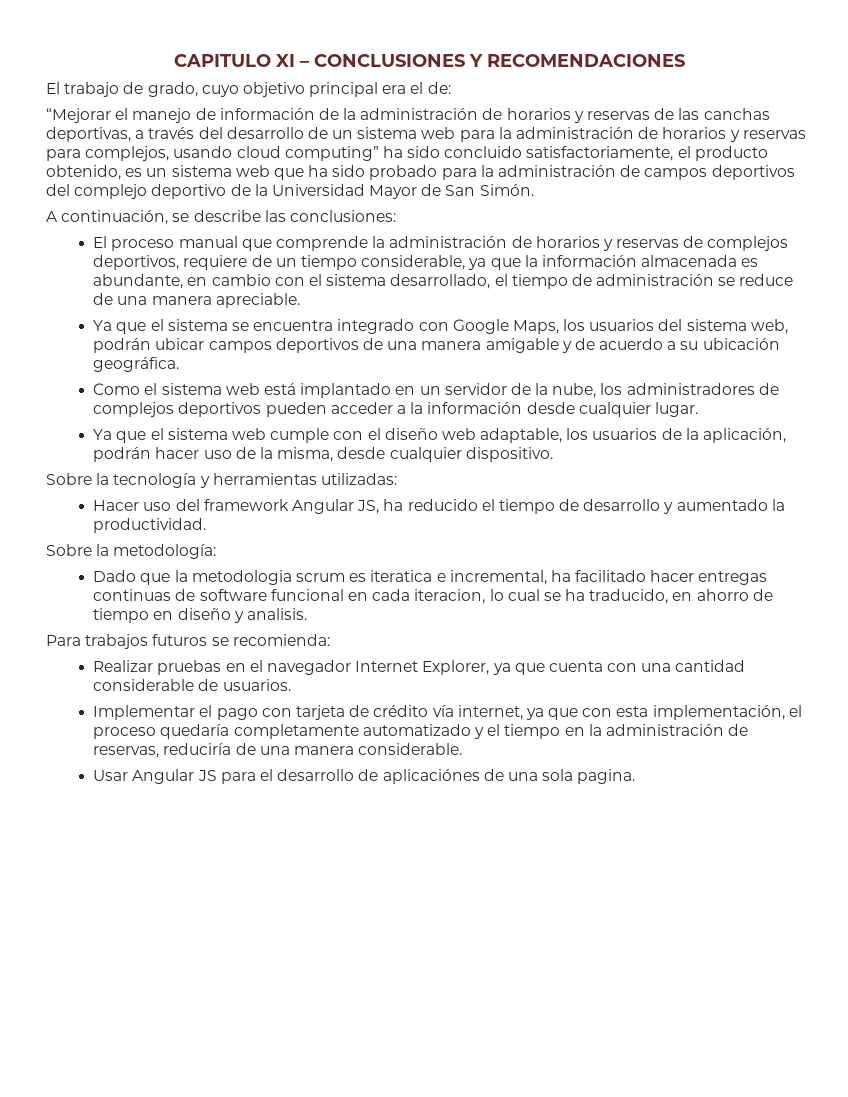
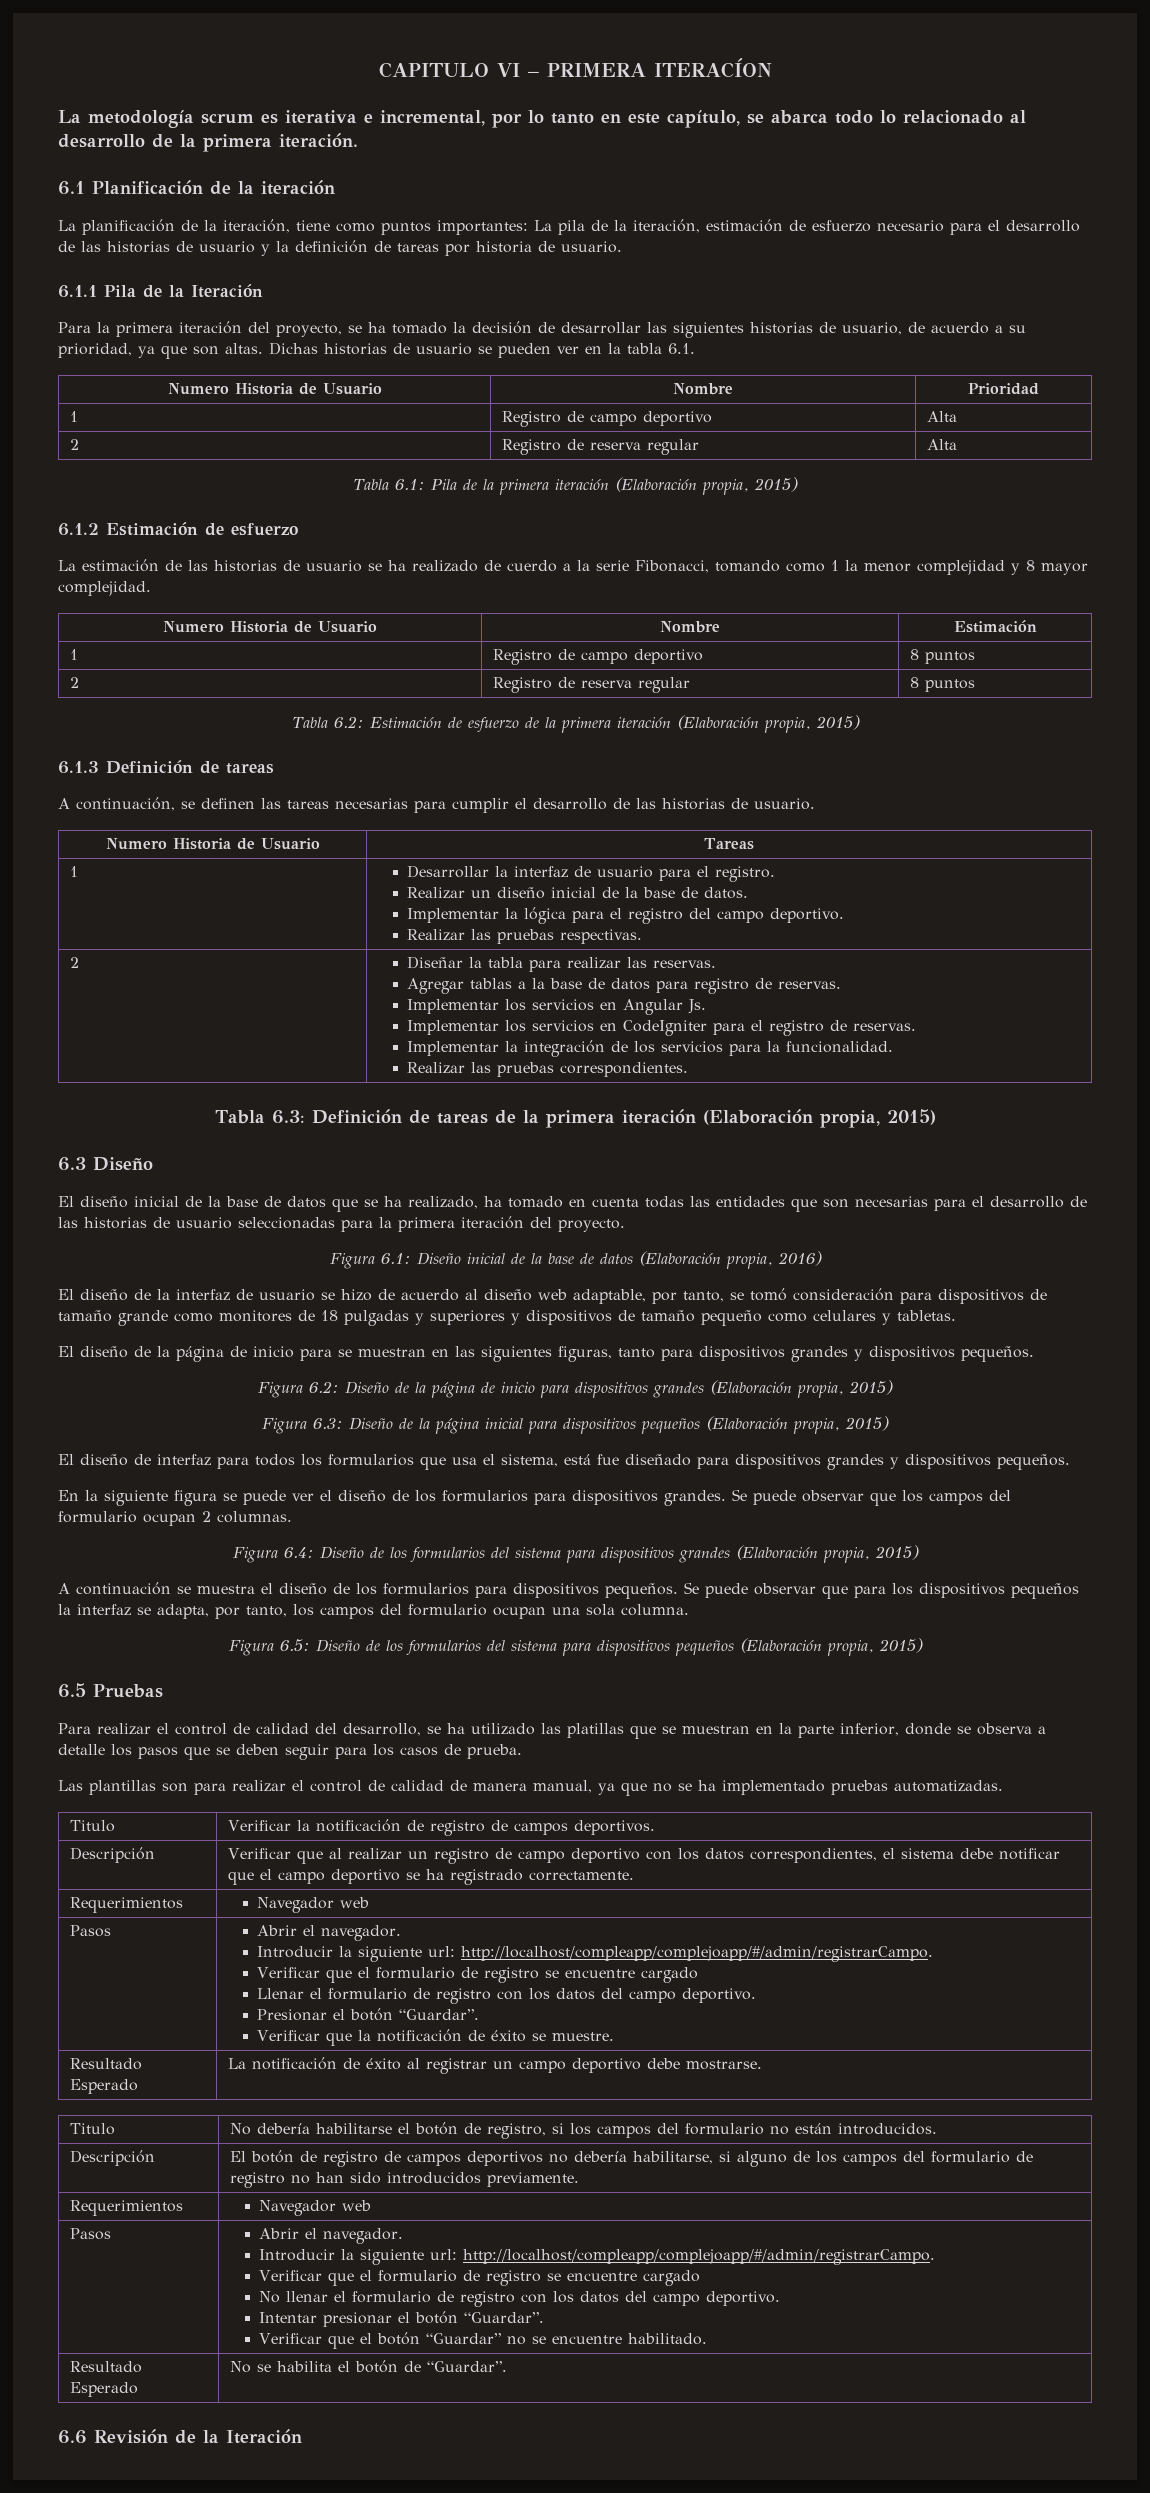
[276,54,685,67] [46,82,451,97] [46,108,770,123] [46,127,806,142] [46,146,768,161] [46,165,795,180] [46,184,534,199] [46,210,396,225] [93,236,789,251] [93,255,759,270] [93,274,794,289] [93,293,300,308] [93,319,788,334] [93,338,780,353] [93,357,180,372] [93,383,779,398] [93,402,698,417] [93,428,787,443] [93,447,553,462] [46,473,397,488] [93,499,785,514] [93,518,207,533] [46,544,217,559] [93,570,768,585] [93,589,773,604] [93,608,307,623] [46,634,330,649] [93,660,746,675] [93,679,291,691] [93,705,802,720] [93,724,749,739] [93,743,463,758] [93,769,636,784] XI – CONCLUSIONES Y RECOMENDACIONES // El trabajo de grado, cuyo objetivo principal era el de: // “Mejorar el manejo de información de la administración de horarios y reservas de las canchas deportivas, a través del desarrollo de un sistema web para la administración de horarios y reservas para complejos, usando cloud computing” ha sido concluido satisfactoriamente, el producto obtenido, es un sistema web que ha sido probado para la administración de campos deportivos del complejo deportivo de la Universidad Mayor de San Simón. // A continuación, se describe las conclusiones: // El proceso manual que comprende la administración de horarios y reservas de complejos deportivos, requiere de un tiempo considerable, ya que la información almacenada es abundante, en cambio con el sistema desarrollado, el tiempo de administración se reduce de una manera apreciable. // Ya que el sistema se encuentra integrado con Google Maps, los usuarios del sistema web, podrán ubicar campos deportivos de una manera amigable y de acuerdo a su ubicación geográfica. // Como el sistema web está implantado en un servidor de la nube, los administradores de complejos deportivos pueden acceder a la información desde cualquier lugar. // Ya que el sistema web cumple con el diseño web adaptable, los usuarios de la aplicación, podrán hacer uso de la misma, desde cualquier dispositivo. // Sobre la tecnología y herramientas utilizadas: // Hacer uso del framework Angular JS, ha reducido el tiempo de desarrollo y aumentado la productividad. // Sobre la metodología: // Dado que la metodologia scrum es iteratica e incremental, ha facilitado hacer entregas continuas de software funcional en cada iteracion, lo cual se ha traducido, en ahorro de tiempo en diseño y analisis. // Para trabajos futuros se recomienda: // Realizar pruebas en el navegador Internet Explorer, ya que cuenta con una cantidad considerable de usuarios. // Implementar el pago con tarjeta de crédito vía internet, ya que con esta implementación, el proceso quedaría completamente automatizado y el tiempo en la administración de reservas, reduciría de una manera considerable. // Usar Angular JS para el desarrollo de aplicaciónes de una sola pagina. -> [496,58,772,78] [58,110,1026,128] [58,133,358,152] [58,180,335,195] [58,219,1080,235] [58,240,622,256] [58,284,263,298] [58,321,1026,338] [58,342,695,359] [167,383,382,395] [673,383,733,395] [968,383,1039,395] [70,411,79,422] [502,411,713,427] [927,411,958,422] [70,439,80,450] [502,439,700,455] [927,439,958,450] [353,477,798,495] [58,522,298,536] [58,559,1088,575] [58,581,151,596] [163,621,377,633] [660,621,720,633] [953,620,1037,633] [70,649,79,660] [493,649,704,665] [910,649,976,664] [70,677,80,688] [493,677,691,693] [910,677,976,692] [291,715,860,733] [58,760,274,774] [58,797,815,813] [105,838,320,850] [704,838,755,850] [70,866,79,877] [407,865,776,882] [407,887,749,899] [407,907,845,924] [407,929,643,944] [70,957,80,968] [407,956,717,972] [407,978,842,994] [407,999,707,1015] [407,1020,917,1036] [407,1040,894,1057] [407,1062,689,1077] [214,1109,936,1128] [58,1157,153,1171] [58,1196,1087,1212] [58,1216,625,1232] [329,1251,822,1269] [58,1288,1047,1304] [58,1310,956,1326] [58,1346,1034,1362] [258,1380,893,1398] [262,1416,889,1434] [58,1454,1070,1470] [58,1489,1011,1506] [58,1511,292,1526] [232,1545,919,1563] [58,1582,1079,1599] [58,1604,689,1619] [228,1638,923,1656] [58,1683,163,1698] [58,1723,1046,1739] [58,1744,522,1760] [58,1780,1003,1796] [70,1820,116,1832] [228,1819,656,1836] [70,1847,156,1863] [228,1848,1061,1864] [228,1869,635,1885] [70,1897,184,1913] [257,1897,370,1913] [70,1925,112,1937] [257,1925,402,1941] [257,1946,934,1962] [257,1967,699,1983] [257,1988,757,2004] [257,2008,480,2021] [257,2029,615,2046] [70,2058,143,2070] [70,2079,139,2094] [228,2057,763,2074] [70,2123,116,2135] [230,2122,938,2139] [70,2150,156,2166] [230,2150,1034,2167] [230,2172,580,2188] [70,2200,184,2216] [259,2200,372,2216] [70,2228,112,2240] [259,2228,404,2244] [259,2249,936,2265] [259,2270,701,2286] [259,2291,781,2307] [259,2311,545,2327] [259,2332,708,2349] [70,2361,143,2373] [70,2382,139,2397] [230,2360,508,2373] [58,2429,302,2444] VI – PRIMERA ITERACÍON // La metodología scrum es iterativa e incremental, por lo tanto en este capítulo, se abarca todo lo relacionado al desarrollo de la primera iteración. // 6.1 Planificación de la iteración // La planificación de la iteración, tiene como puntos importantes: La pila de la iteración, estimación de esfuerzo necesario para el desarrollo de las historias de usuario y la definición de tareas por historia de usuario. // 6.1.1 Pila de la Iteración // Para la primera iteración del proyecto, se ha tomado la decisión de desarrollar las siguientes historias de usuario, de acuerdo a su prioridad, ya que son altas. Dichas historias de usuario se pueden ver en la tabla 6.1. // Numero Historia de Usuario | Nombre | Prioridad // 1 | Registro de campo deportivo | Alta // 2 | Registro de reserva regular | Alta // Tabla 6.1: Pila de la primera iteración (Elaboración propia, 2015) // 6.1.2 Estimación de esfuerzo // La estimación de las historias de usuario se ha realizado de cuerdo a la serie Fibonacci, tomando como 1 la menor complejidad y 8 mayor complejidad. // Numero Historia de Usuario | Nombre | Estimación // 1 | Registro de campo deportivo | 8 puntos // 2 | Registro de reserva regular | 8 puntos // Tabla 6.2: Estimación de esfuerzo de la primera iteración (Elaboración propia, 2015) // 6.1.3 Definición de tareas // A continuación, se definen las tareas necesarias para cumplir el desarrollo de las historias de usuario. // Numero Historia de Usuario | Tareas // 1 | Desarrollar la interfaz de usuario para el registro. // Realizar un diseño inicial de la base de datos. // Implementar la lógica para el registro del campo deportivo. // Realizar las pruebas respectivas. // 2 | Diseñar la tabla para realizar las reservas. // Agregar tablas a la base de datos para registro de reservas. // Implementar los servicios en Angular Js. // Implementar los servicios en CodeIgniter para el registro de reservas. // Implementar la integración de los servicios para la funcionalidad. // Realizar las pruebas correspondientes. // Tabla 6.3: Definición de tareas de la primera iteración (Elaboración propia, 2015) // 6.3 Diseño // El diseño inicial de la base de datos que se ha realizado, ha tomado en cuenta todas las entidades que son necesarias para el desarrollo de las historias de usuario seleccionadas para la primera iteración del proyecto. // Figura 6.1: Diseño inicial de la base de datos (Elaboración propia, 2016) // El diseño de la interfaz de usuario se hizo de acuerdo al diseño web adaptable, por tanto, se tomó consideración para dispositivos de tamaño grande como monitores de 18 pulgadas y superiores y dispositivos de tamaño pequeño como celulares y tabletas. // El diseño de la página de inicio para se muestran en las siguientes figuras, tanto para dispositivos grandes y dispositivos pequeños. // Figura 6.2: Diseño de la página de inicio para dispositivos grandes (Elaboración propia, 2015) // Figura 6.3: Diseño de la página inicial para dispositivos pequeños (Elaboración propia, 2015) // El diseño de interfaz para todos los formularios que usa el sistema, está fue diseñado para dispositivos grandes y dispositivos pequeños. // En la siguiente figura se puede ver el diseño de los formularios para dispositivos grandes. Se puede observar que los campos del formulario ocupan 2 columnas. // Figura 6.4: Diseño de los formularios del sistema para dispositivos grandes (Elaboración propia, 2015) // A continuación se muestra el diseño de los formularios para dispositivos pequeños. Se puede observar que para los dispositivos pequeños la interfaz se adapta, por tanto, los campos del formulario ocupan una sola columna. // Figura 6.5: Diseño de los formularios del sistema para dispositivos pequeños (Elaboración propia, 2015) // 6.5 Pruebas // Para realizar el control de calidad del desarrollo, se ha utilizado las platillas que se muestran en la parte inferior, donde se observa a detalle los pasos que se deben seguir para los casos de prueba. // Las plantillas son para realizar el control de calidad de manera manual, ya que no se ha implementado pruebas automatizadas. // Titulo | Verificar la notificación de registro de campos deportivos. // Descripción | Verificar que al realizar un registro de campo deportivo con los datos correspondientes, el sistema debe notificar que el campo deportivo se ha registrado correctamente. // Requerimientos | Navegador web // Pasos | Abrir el navegador. // Introducir la siguiente url: http://localhost/compleapp/complejoapp/#/admin/registrarCampo. // Verificar que el formulario de registro se encuentre cargado // Llenar el formulario de registro con los datos del campo deportivo. // Presionar el botón “Guardar”. // Verificar que la notificación de éxito se muestre. // Resultado Esperado | La notificación de éxito al registrar un campo deportivo debe mostrarse. // Titulo | No debería habilitarse el botón de registro, si los campos del formulario no están introducidos. // Descripción | El botón de registro de campos deportivos no debería habilitarse, si alguno de los campos del formulario de registro no han sido introducidos previamente. // Requerimientos | Navegador web // Pasos | Abrir el navegador. // Introducir la siguiente url: http://localhost/compleapp/complejoapp/#/admin/registrarCampo. // Verificar que el formulario de registro se encuentre cargado // No llenar el formulario de registro con los datos del campo deportivo. // Intentar presionar el botón “Guardar”. // Verificar que el botón “Guardar” no se encuentre habilitado. // Resultado Esperado | No se habilita el botón de “Guardar”. // 6.6 Revisión de la Iteración

